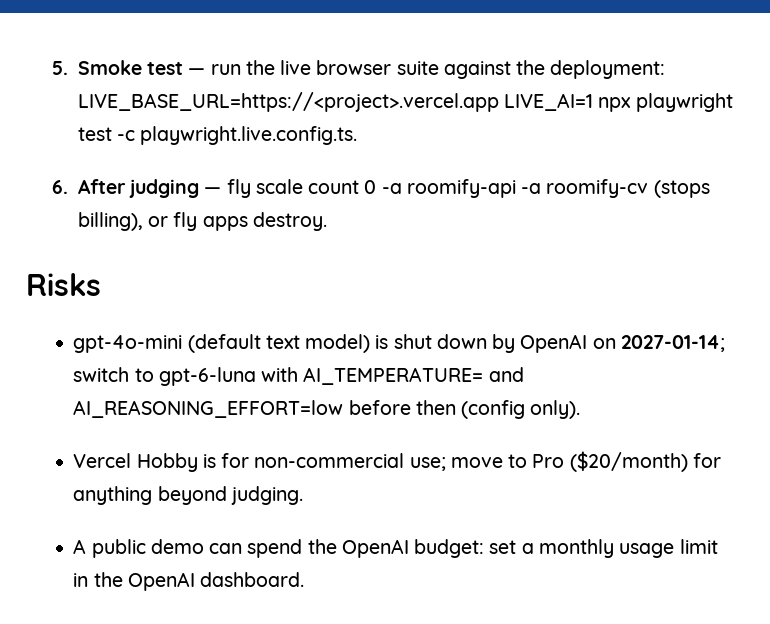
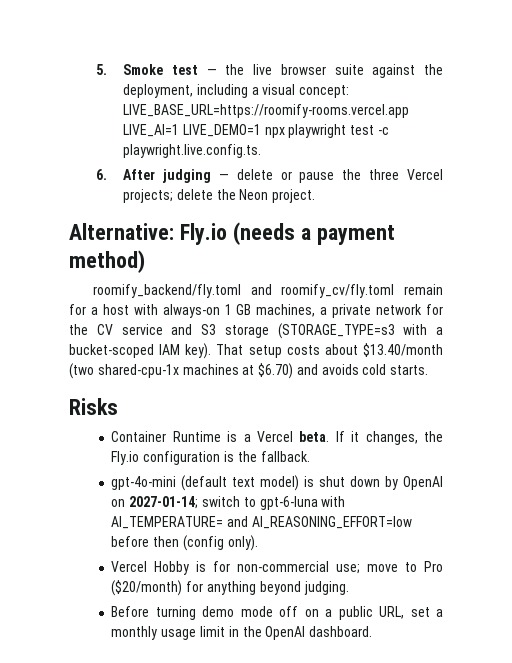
[210,64,241,75] run -> (217, 72) none
[550,60,666,79] [77,92,594,112] deployment: LIVE_BASE_URL=https://<project>.vercel.app LIVE_AI=1 -> [123,84,350,98] [123,104,410,118] [123,124,261,137] deployment, including a visual concept: LIVE_BASE_URL=https://roomify-rooms.vercel.app LIVE_AI=1 LIVE_DEMO=1
[226,179,710,198] [77,212,327,231] [26,273,101,296] fly scale count 0 -a roomify-api -a roomify-cv (stops billing), or fly apps destroy. // Risks -> [236,169,444,183] [123,189,316,203] [69,222,395,245] [69,250,145,273] [93,284,443,298] [69,304,443,318] [69,323,443,339] [69,343,443,359] [69,363,429,379] [69,398,118,415] [111,431,444,445] [111,451,310,465] delete or pause the three Vercel projects; delete the Neon project. // Alternative: Fly.io (needs a payment method) // roomify_backend/fly.toml and roomify_cv/fly.toml remain for a host with always-on 1 GB machines, a private network for the CV service and S3 storage (STORAGE_TYPE=s3 with a bucket-scoped IAM key). That setup costs about $13.40/month (two shared-cpu-1x machines at $6.70) and avoids cold starts. // Risks // Container Runtime is a Vercel beta. If it changes, the Fly.io configuration is the fallback.
[73,539,485,558] A public demo can spend the OpenAI budget: -> [111,606,405,620] Before turning demo mode off on a public URL,

